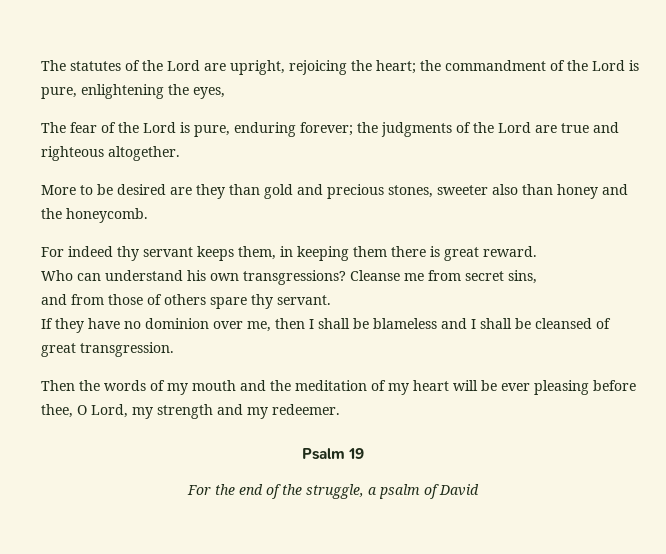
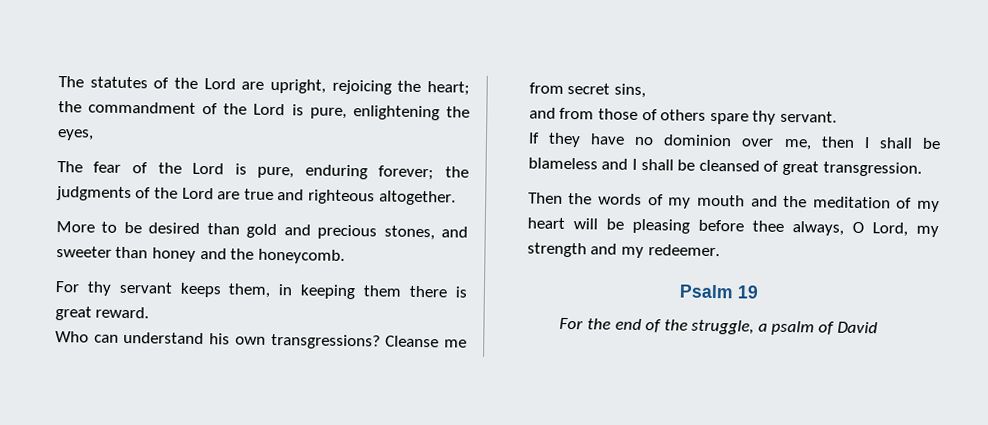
[169,184,225,199] are they -> (201, 228) none
[436,184,518,195] sweeter also -> [440,226,468,238] [55,246,112,258] and sweeter
[67,246,113,257] indeed -> (80, 287) none
[500,383,530,391] ever -> (624, 224) none
[40,404,73,418] thee, -> [751,220,844,236] thee always,

